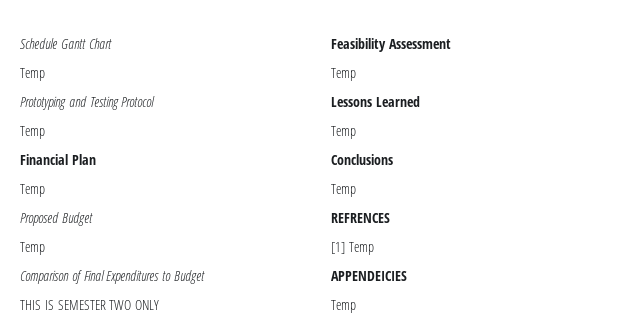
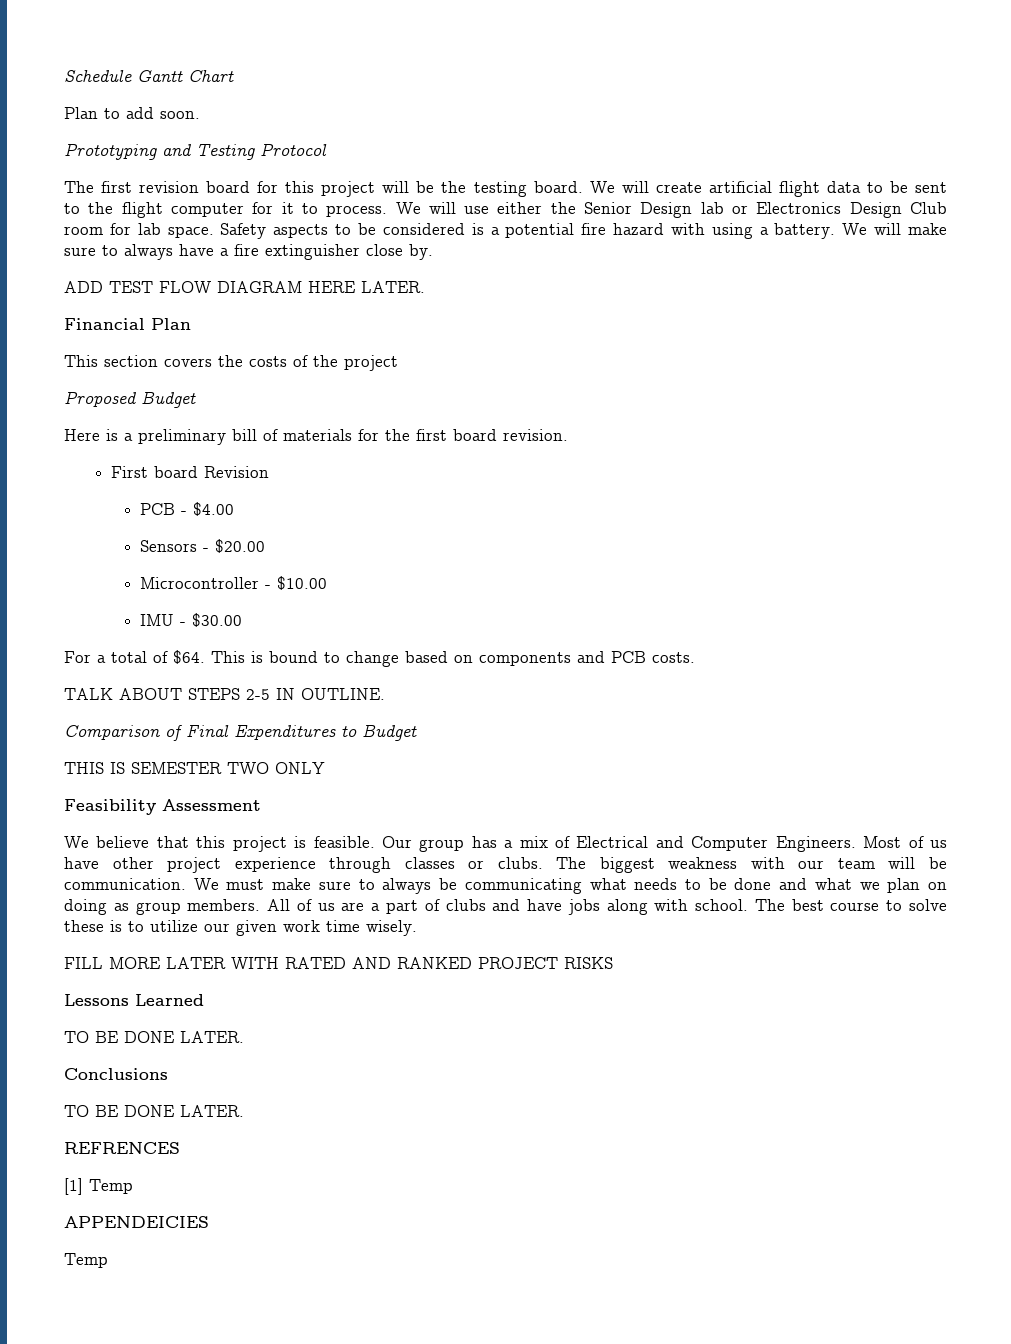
[20,68,45,81] Temp -> [64,107,200,119] Plan to add soon.
[20,126,45,139] [20,154,96,165] [20,184,45,197] [20,212,93,226] [20,242,45,255] Temp // Financial Plan // Temp // Proposed Budget // Temp -> [64,181,947,197] [64,202,947,218] [64,223,948,239] [64,244,433,260] [64,281,425,293] [64,318,191,330] [64,355,398,371] [64,391,196,408] [64,429,568,445] [110,466,269,478] [139,502,234,516] [139,539,265,553] [139,576,327,590] [139,613,242,627] [64,650,695,667] [64,688,385,700] The first revision board for this project will be the testing board. We will create artificial flight data to be sent to the flight computer for it to process. We will use either the Senior Design lab or Electronics Design Club room for lab space. Safety aspects to be considered is a potential fire hazard with using a battery. We will make sure to always have a fire extinguisher close by. // ADD TEST FLOW DIAGRAM HERE LATER. // Financial Plan // This section covers the costs of the project // Proposed Budget // Here is a preliminary bill of materials for the first board revision. // First board Revision // PCB - $4.00 // Sensors - $20.00 // Microcontroller - $10.00 // IMU - $30.00 // For a total of $64. This is bound to change based on components and PCB costs. // TALK ABOUT STEPS 2-5 IN OUTLINE.
[331,68,356,81] [331,96,420,107] [331,126,356,139] [331,154,393,165] [331,184,356,197] Temp // Lessons Learned // Temp // Conclusions // Temp -> [64,836,948,852] [64,857,947,873] [64,878,947,894] [64,899,947,915] [64,920,417,936] [64,957,613,969] [64,994,204,1006] [64,1031,244,1043] [64,1068,168,1080] [64,1105,244,1117] We believe that this project is feasible. Our group has a mix of Electrical and Computer Engineers. Most of us have other project experience through classes or clubs. The biggest weakness with our team will be communication. We must make sure to always be communicating what needs to be done and what we plan on doing as group members. All of us are a part of clubs and have jobs along with school. The best course to solve these is to utilize our given work time wisely. // FILL MORE LATER WITH RATED AND RANKED PROJECT RISKS // Lessons Learned // TO BE DONE LATER. // Conclusions // TO BE DONE LATER.

